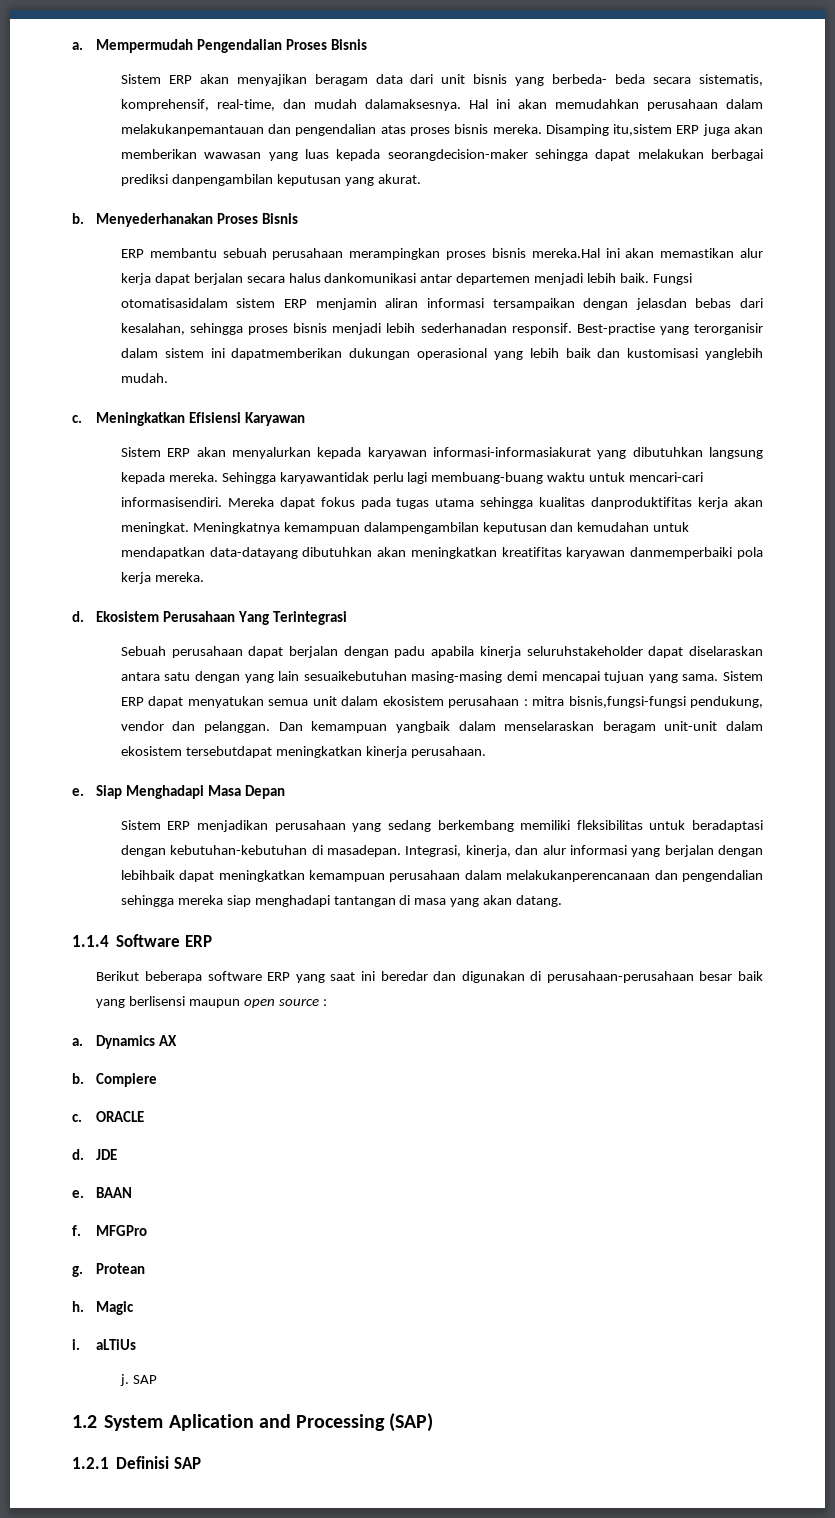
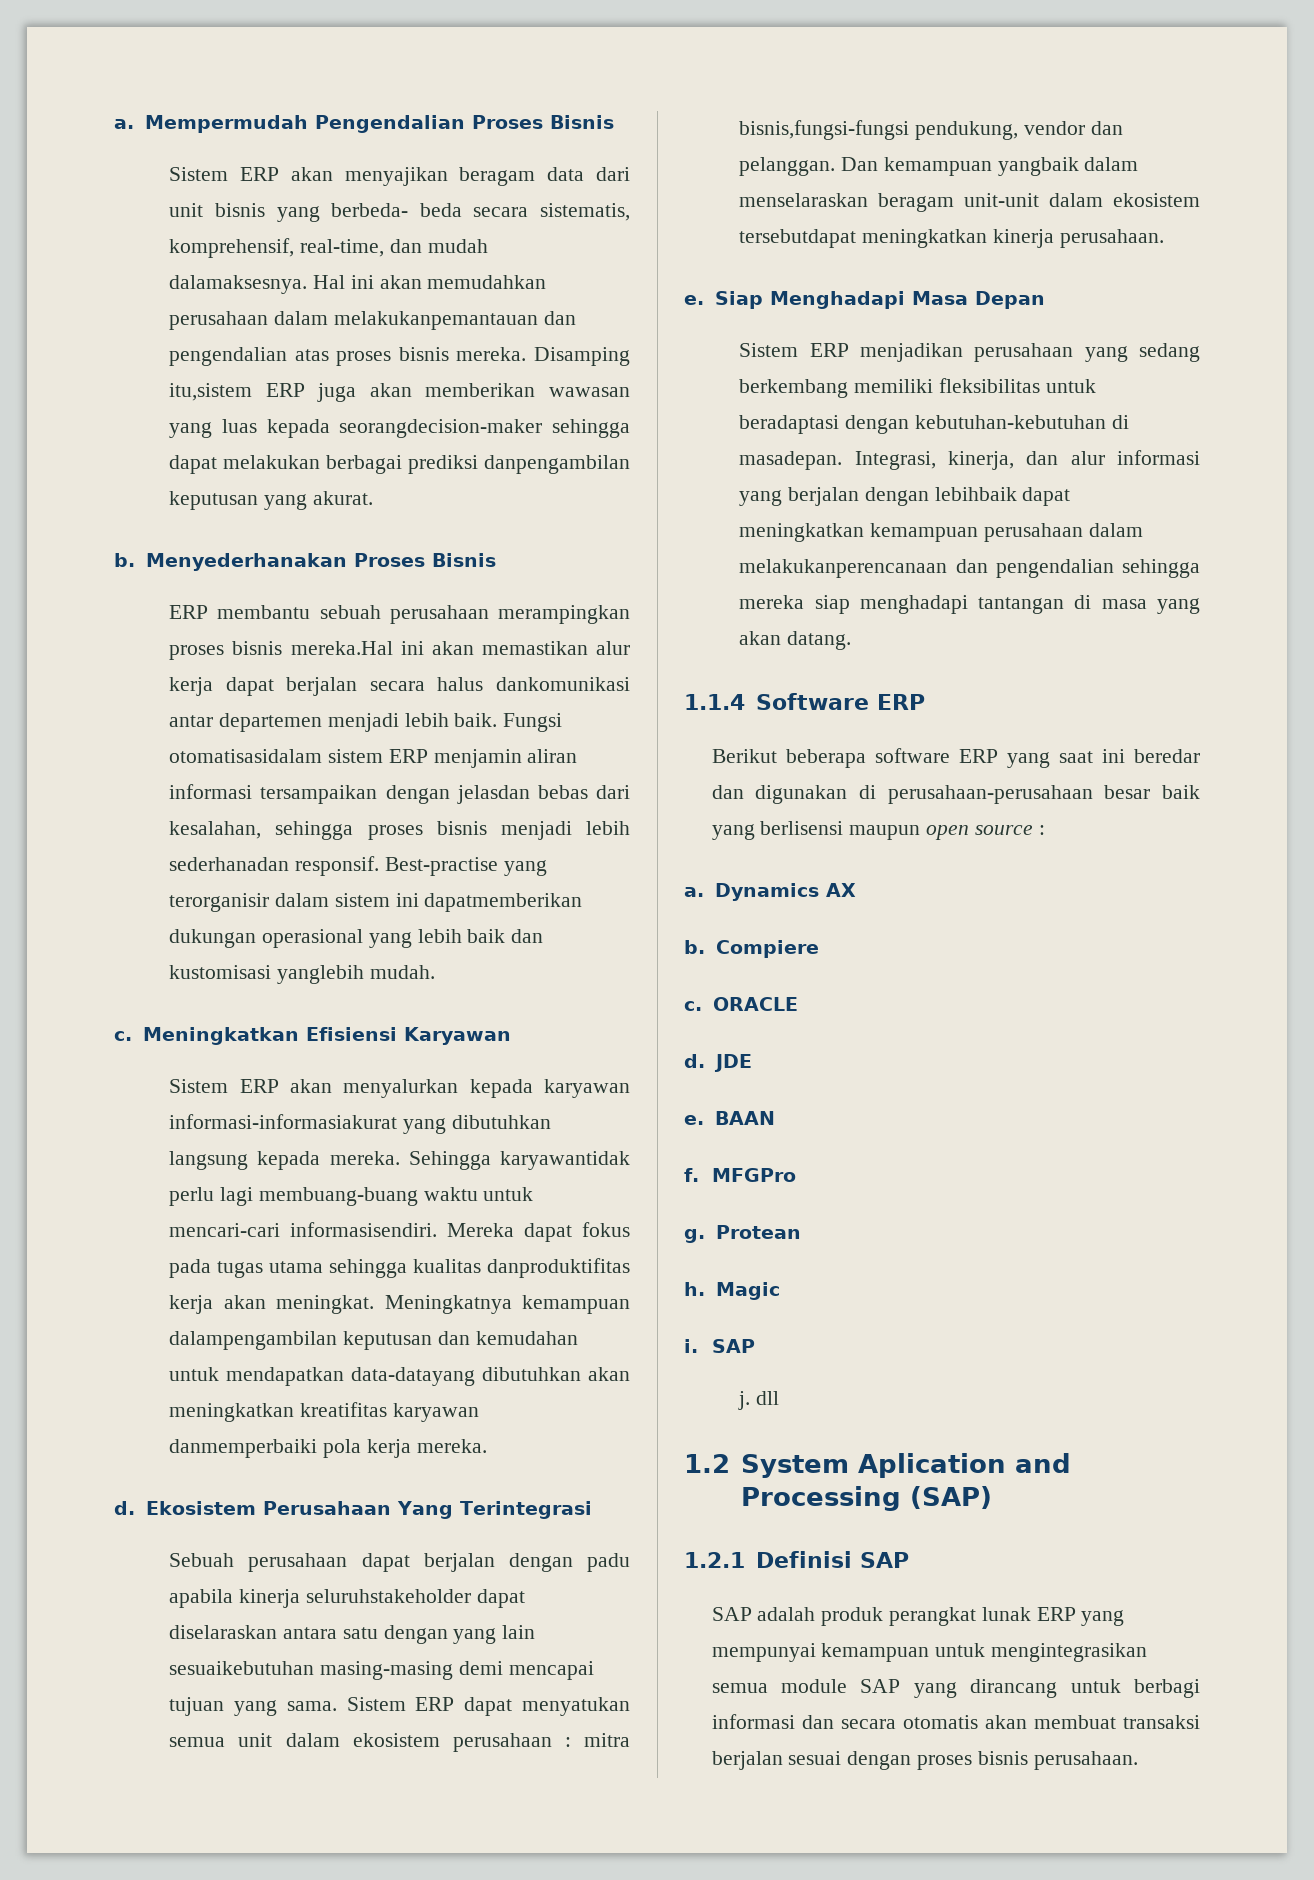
[96,1339,137,1350] aLTiUs -> [711,1339,755,1353] SAP
[132,1375,157,1384] SAP -> [756,1391,780,1405] dll
(201, 1463) none -> [711,1607,1125,1626] [711,1643,1148,1662] [711,1679,1200,1698] [711,1714,1200,1729] [711,1751,1138,1770] // SAP adalah produk perangkat lunak ERP yang mempunyai kemampuan untuk mengintegrasikan semua module SAP yang dirancang untuk berbagi informasi dan secara otomatis akan membuat transaksi berjalan sesuai dengan proses bisnis perusahaan.

